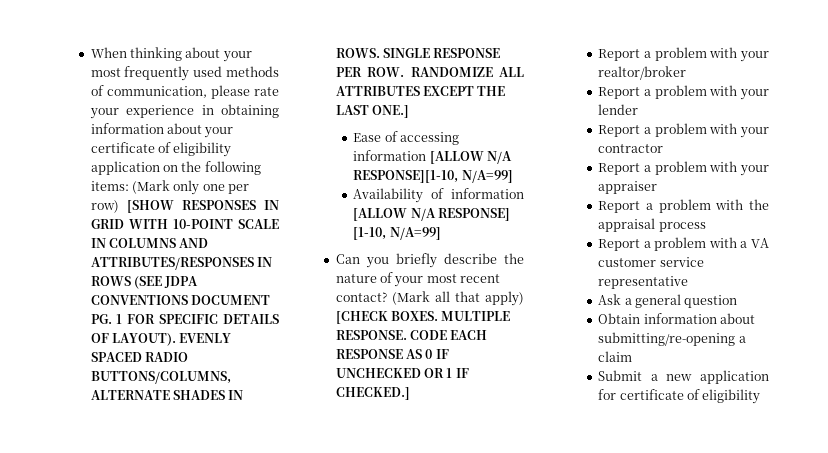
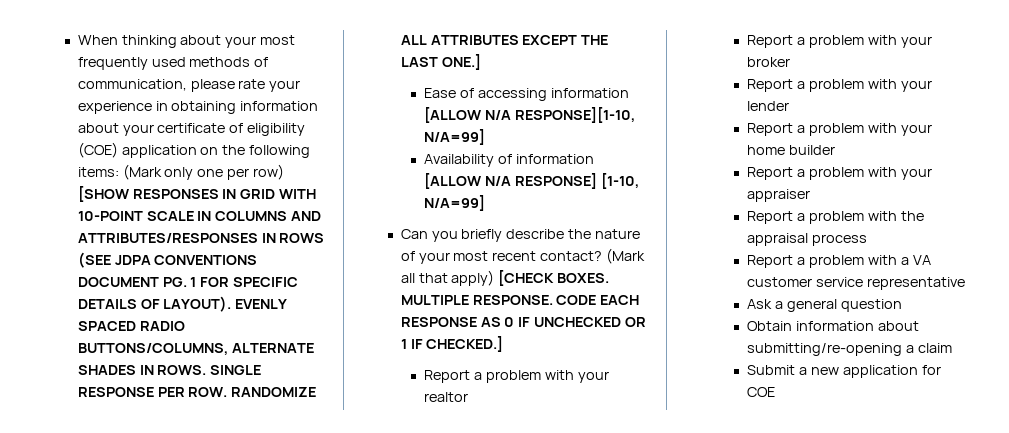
(232, 149) none -> [77,142,118,158] (COE)
[598,66,687,80] realtor/broker -> [424,392,469,402] [747,35,932,48] [747,57,791,67] realtor // Report a problem with your broker
[598,144,664,153] contractor -> [747,145,836,155] home builder
[619,389,761,404] certificate of eligibility -> [747,387,776,397] COE

